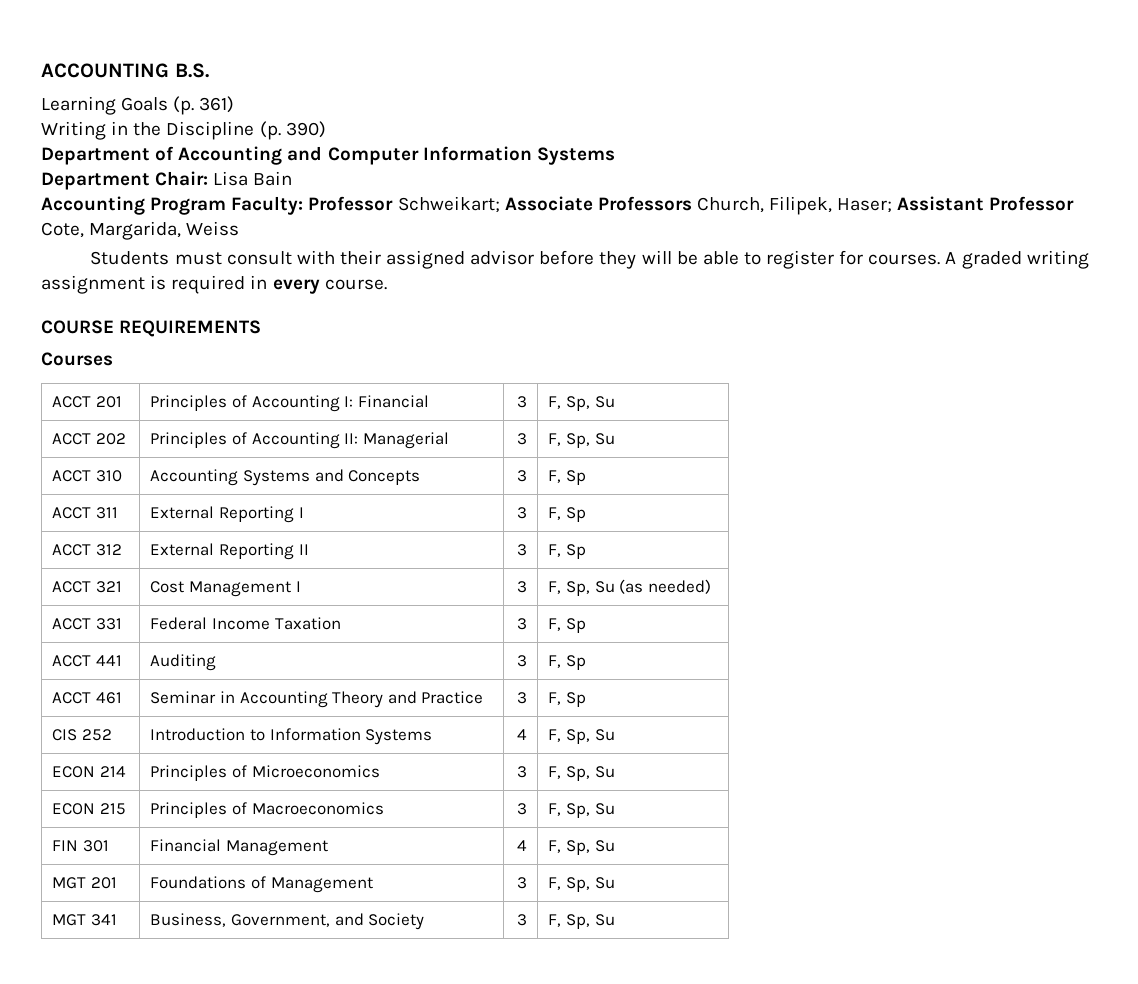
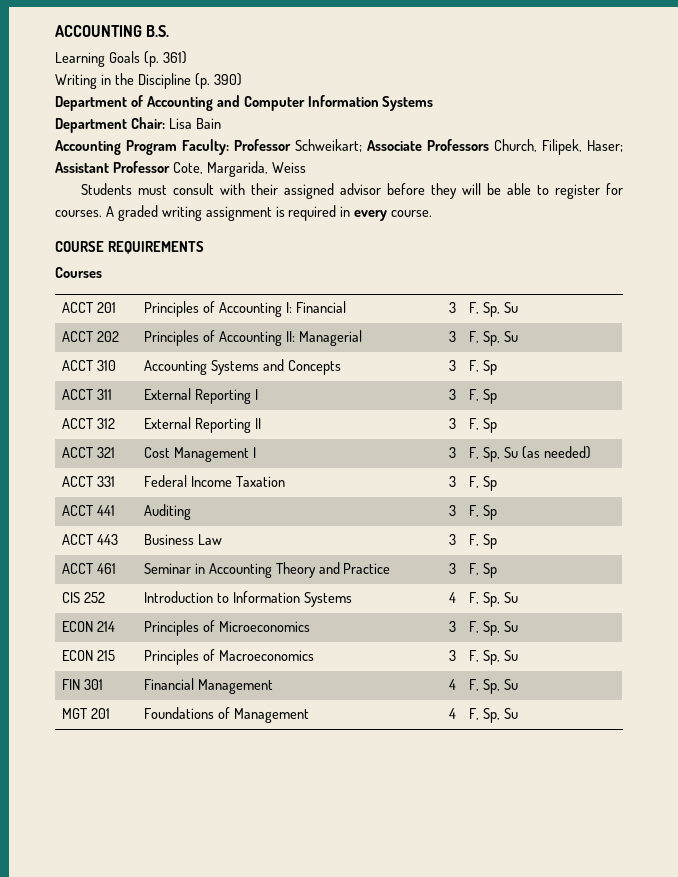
(587, 662) none -> [61,534,118,545] [143,534,222,545] [449,534,457,545] [468,534,497,549] // ACCT 443 | Business Law | 3 | F, Sp
[516,877,527,889] [548,877,615,892] [52,914,118,926] [150,913,425,930] [516,914,527,926] [548,914,615,929] 3 | F, Sp, Su // MGT 341 | Business, Government, and Society | 3 | F, Sp, Su -> [449,708,457,719] [468,708,518,723] 4 | F, Sp, Su

